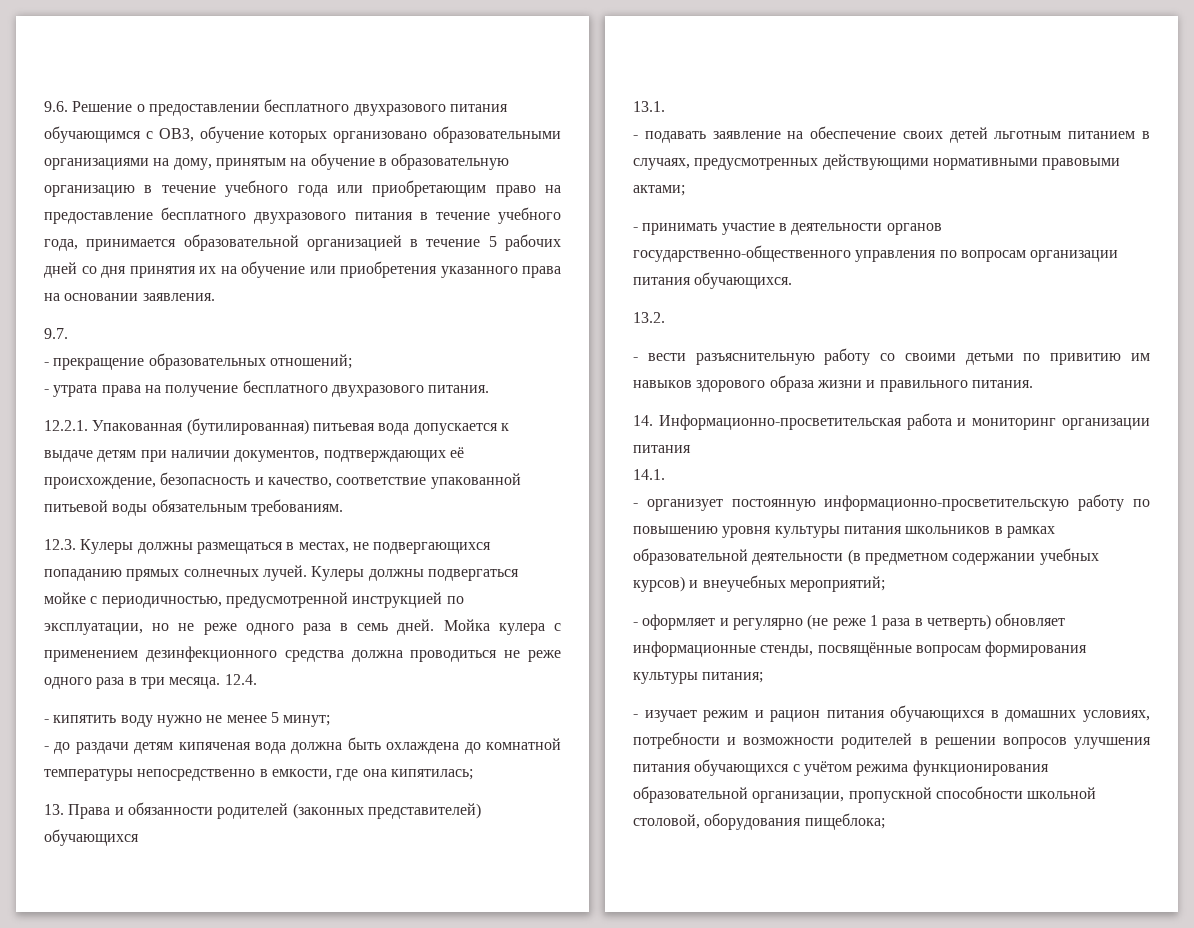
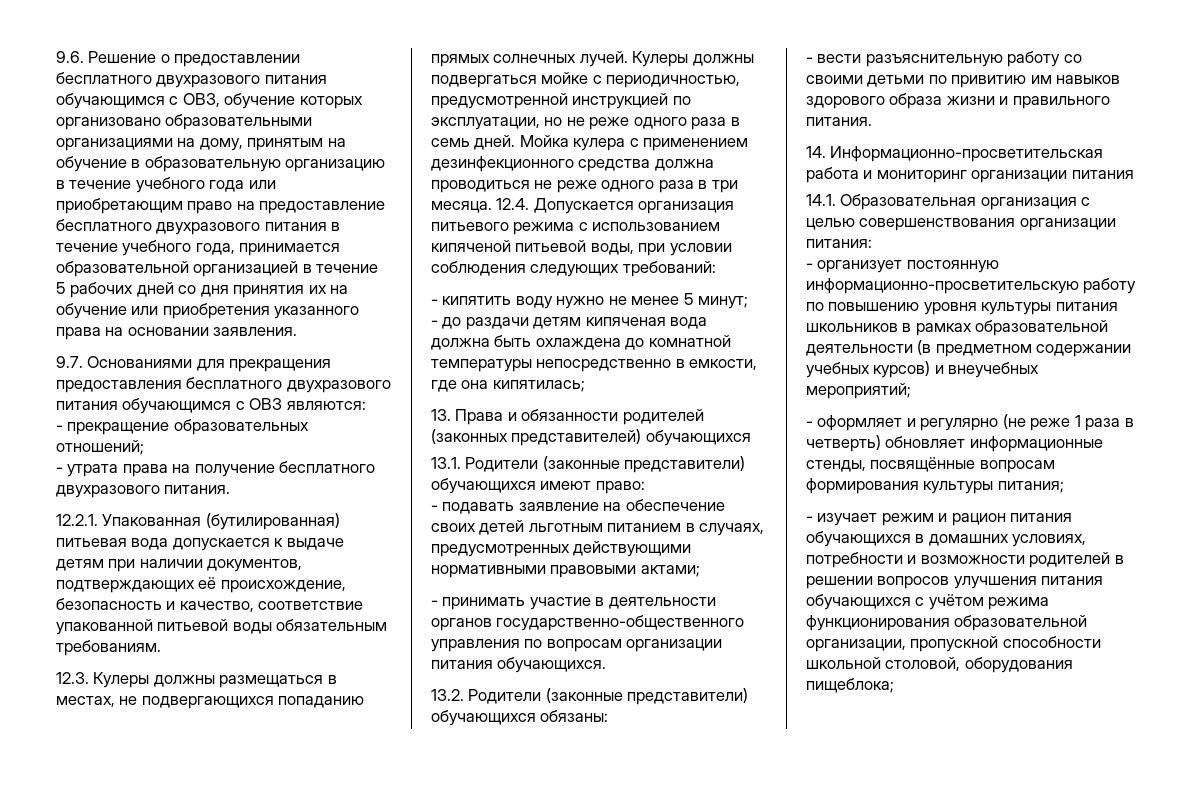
(68, 333) none -> [87,356,332,372] [56,377,391,393] [56,398,366,414] Основаниями для прекращения предоставления бесплатного двухразового питания обучающимся с ОВЗ являются:
(257, 679) none -> [533,198,735,214] [431,222,721,235] [431,240,732,256] [431,261,716,277] Допускается организация питьевого режима с использованием кипяченой питьевой воды, при условии соблюдения следующих требований:
(665, 106) none -> [465,456,746,473] [431,478,645,494] Родители (законные представители) обучающихся имеют право:
(665, 317) none -> [468,688,749,705] [431,710,609,726] Родители (законные представители) обучающихся обязаны:
(665, 474) none -> [840,194,1091,210] [806,218,1116,231] [806,239,872,248] Образовательная организация с целью совершенствования организации питания:

